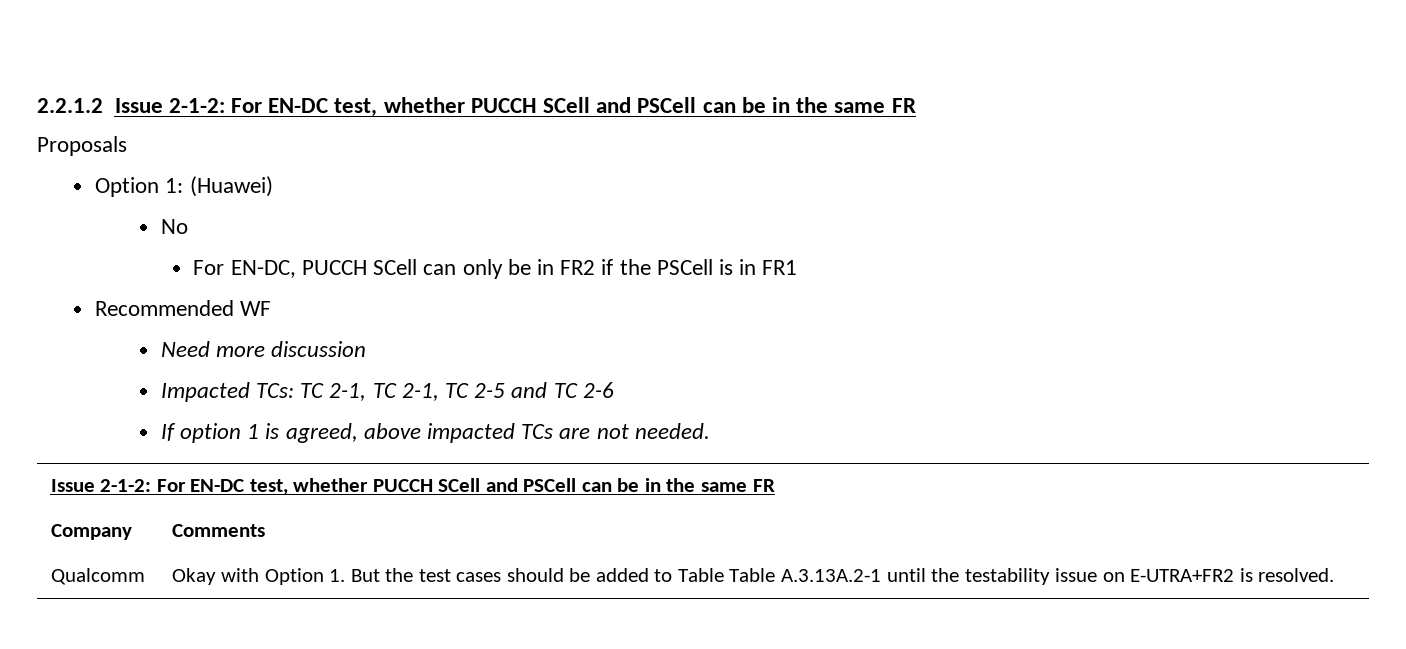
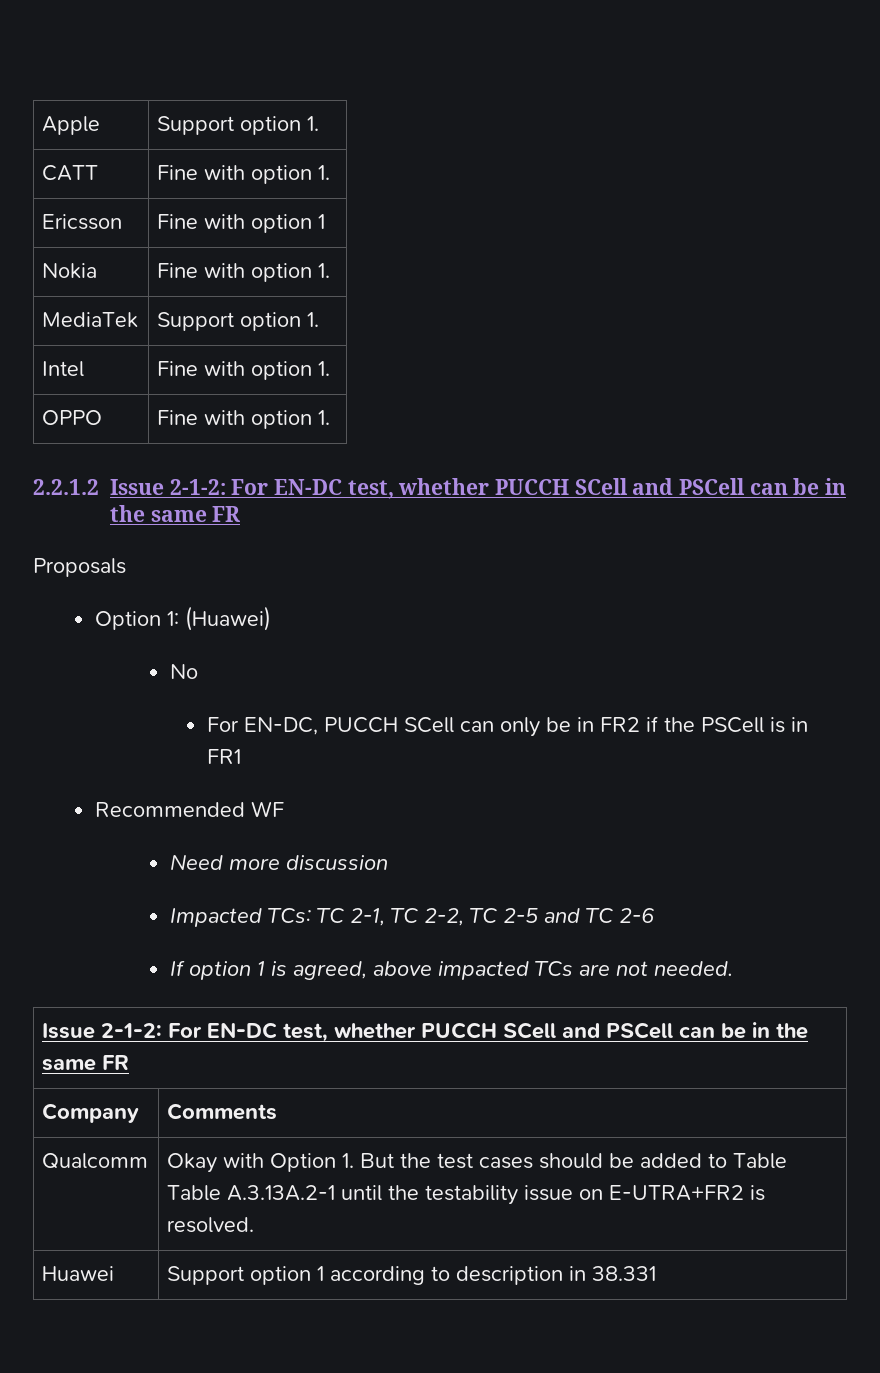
(37, 105) none -> [42,116,101,135] [157,116,320,135] [42,165,99,181] [157,165,331,184] [42,214,123,230] [157,214,326,233] [42,263,98,279] [157,263,331,282] [42,312,139,328] [157,312,320,331] [42,361,85,377] [157,361,331,380] [42,410,103,425] [157,410,331,429] Apple | Support option 1. // CATT | Fine with option 1. // Ericsson | Fine with option 1 // Nokia | Fine with option 1. // MediaTek | Support option 1. // Intel | Fine with option 1. // OPPO | Fine with option 1. //
[401,383,439,401] 2-1, -> [423,908,464,926] 2-2,
(1335, 575) none -> [42,1266,115,1281] [167,1266,657,1285] // Huawei | Support option 1 according to description in 38.331

